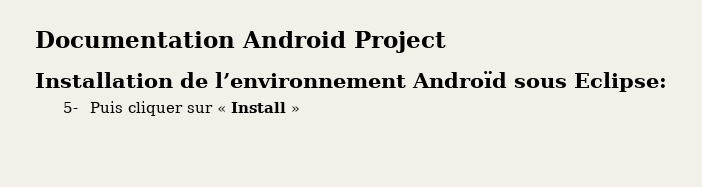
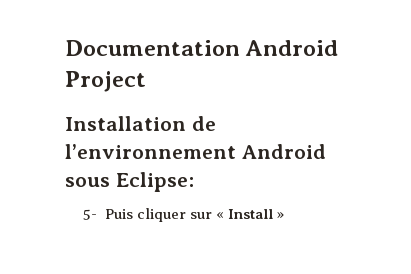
[412,71,507,88] Androïd -> [241,144,326,159] Android

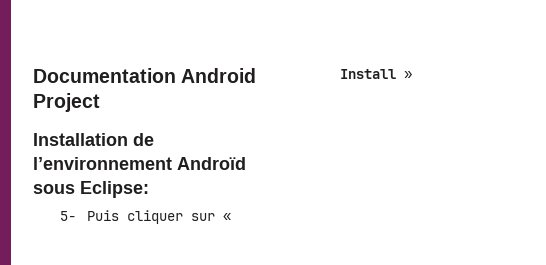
[241,144,326,159] Android -> [177,157,246,170] Androïd

